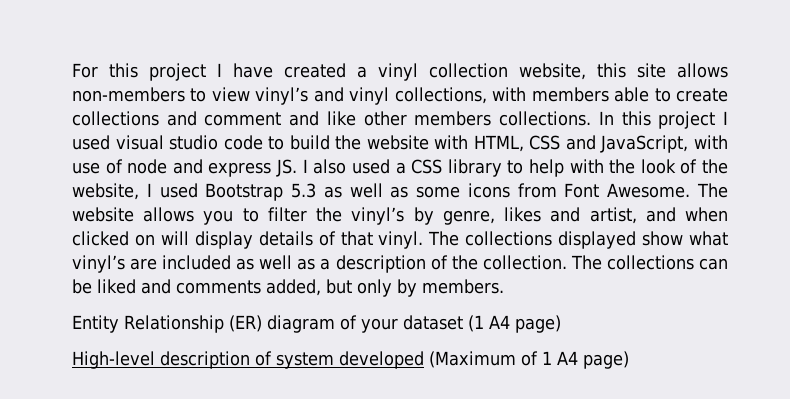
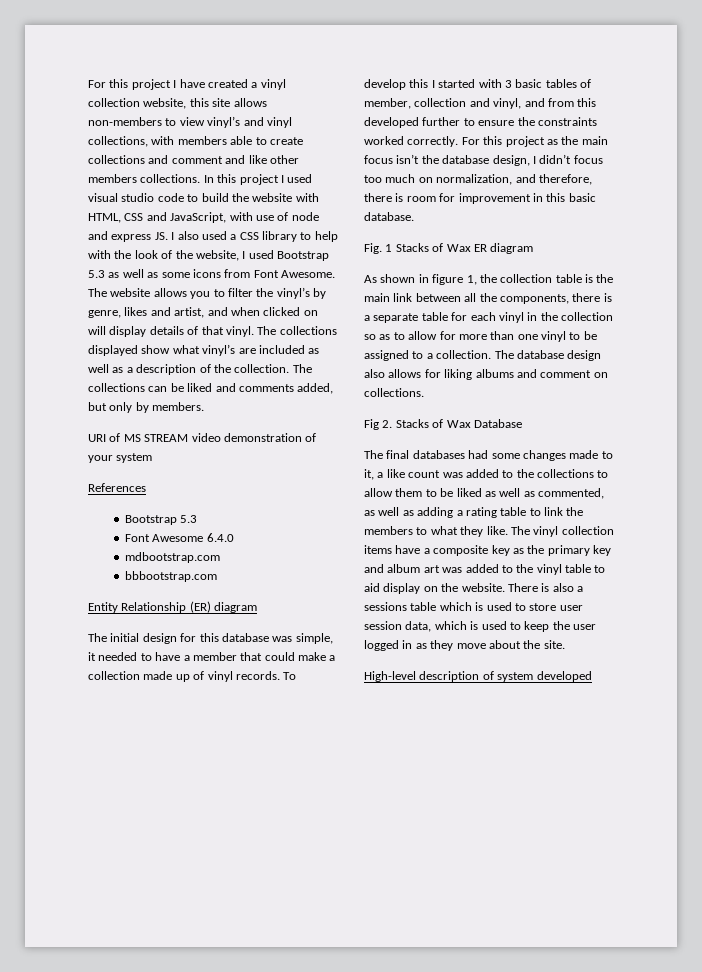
[72,315,561,333] Entity Relationship (ER) diagram of your dataset (1 A4 page) -> [88,433,317,442] [88,453,153,463] [88,483,146,492] [124,515,198,525] [124,533,234,542] [124,552,220,563] [124,571,217,582] [88,601,258,613] [88,633,333,644] [88,652,336,661] [88,671,297,682] [364,79,591,90] [364,98,597,109] [364,117,597,128] [364,136,608,147] [364,154,603,166] [364,174,592,185] [364,193,596,204] [364,212,414,221] [364,243,534,254] [364,274,614,285] [364,293,612,304] [364,312,613,323] [364,331,597,342] [364,350,602,361] [364,369,608,380] [364,388,424,397] [364,419,522,430] [364,450,613,461] [364,469,609,480] [364,488,604,499] [364,507,584,518] [364,526,614,537] [364,545,611,556] [364,564,606,575] [364,583,583,594] [364,602,583,611] [364,621,596,632] [364,640,565,651] URI of MS STREAM video demonstration of your system // References // Bootstrap 5.3 // Font Awesome 6.4.0 // mdbootstrap.com // bbbootstrap.com // Entity Relationship (ER) diagram // The initial design for this database was simple, it needed to have a member that could make a collection made up of vinyl records. To develop this I started with 3 basic tables of member, collection and vinyl, and from this developed further to ensure the constraints worked correctly. For this project as the main focus isn’t the database design, I didn’t focus too much on normalization, and therefore, there is room for improvement in this basic database. // Fig. 1 Stacks of Wax ER diagram // As shown in figure 1, the collection table is the main link between all the components, there is a separate table for each vinyl in the collection so as to allow for more than one vinyl to be assigned to a collection. The database design also allows for liking albums and comment on collections. // Fig 2. Stacks of Wax Database // The final databases had some changes made to it, a like count was added to the collections to allow them to be liked as well as commented, as well as adding a rating table to link the members to what they like. The vinyl collection items have a composite key as the primary key and album art was added to the vinyl table to aid display on the website. There is also a sessions table which is used to store user session data, which is used to keep the user logged in as they move about the site.
[429,351,629,369] (Maximum of 1 A4 page) -> (592, 676) none

